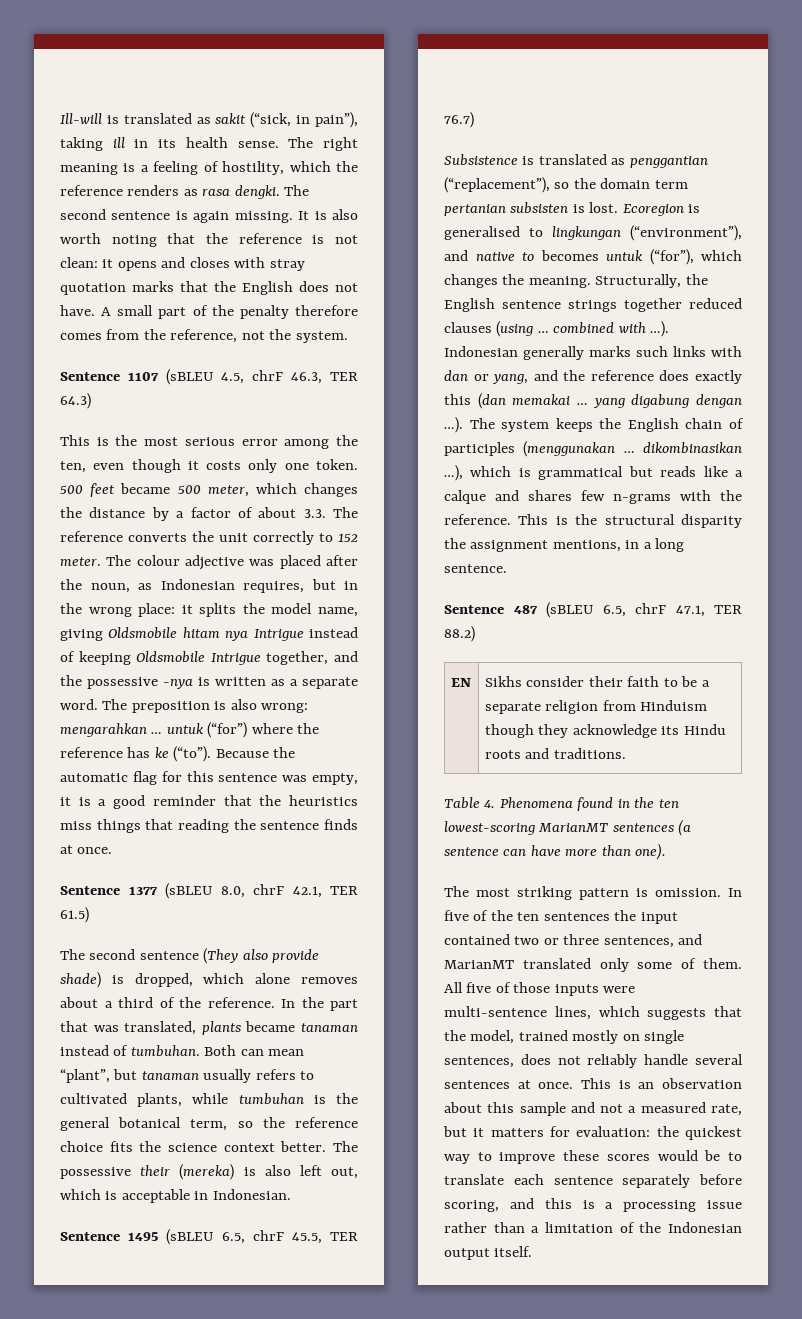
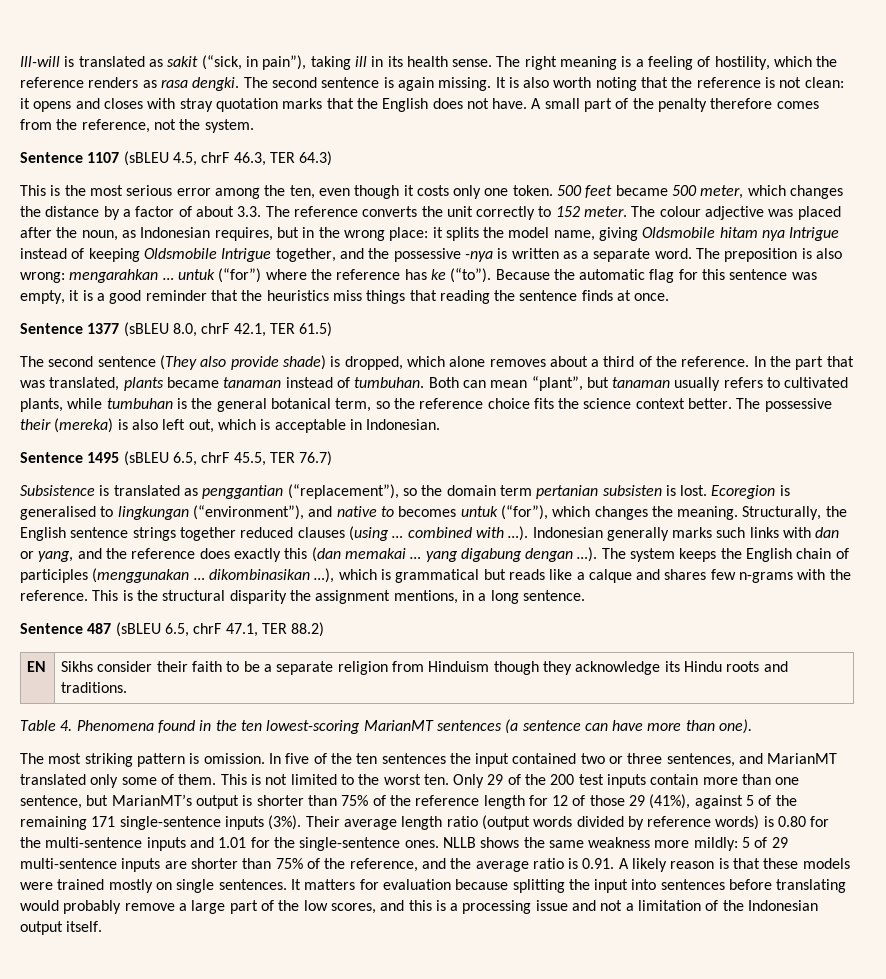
[444,982,636,996] [444,1006,742,1020] [444,1030,685,1044] [444,1054,743,1068] [444,1078,742,1089] [444,1102,742,1116] [443,1126,742,1140] [444,1150,742,1164] [444,1174,742,1188] [444,1200,499,1212] All five of those inputs were multi-sentence lines, which suggests that the model, trained mostly on single sentences, does not reliably handle several sentences at once. This is an observation about this sample and not a measured rate, but it matters for evaluation: the quickest way to improve these scores would be to translate each sentence separately before scoring, -> [220,774,800,788] [20,794,797,809] [20,815,830,830] [20,837,788,851] [20,858,850,872] [20,879,847,893] [20,900,376,914] This is not limited to the worst ten. Only 29 of the 200 test inputs contain more than one sentence, but MarianMT’s output is shorter than 75% of the reference length for 12 of those 29 (41%), against 5 of the remaining 171 single-sentence inputs (3%). Their average length ratio (output words divided by reference words) is 0.80 for the multi-sentence inputs and 1.01 for the single-sentence ones. NLLB shows the same weakness more mildly: 5 of 29 multi-sentence inputs are shorter than 75% of the reference, and the average ratio is 0.91. A likely reason is that these models were trained mostly on single sentences. It matters for evaluation because splitting the input into sentences before translating would probably remove a large part of the low scores,
[444,1222,525,1233] rather than -> [572,900,623,911] and not

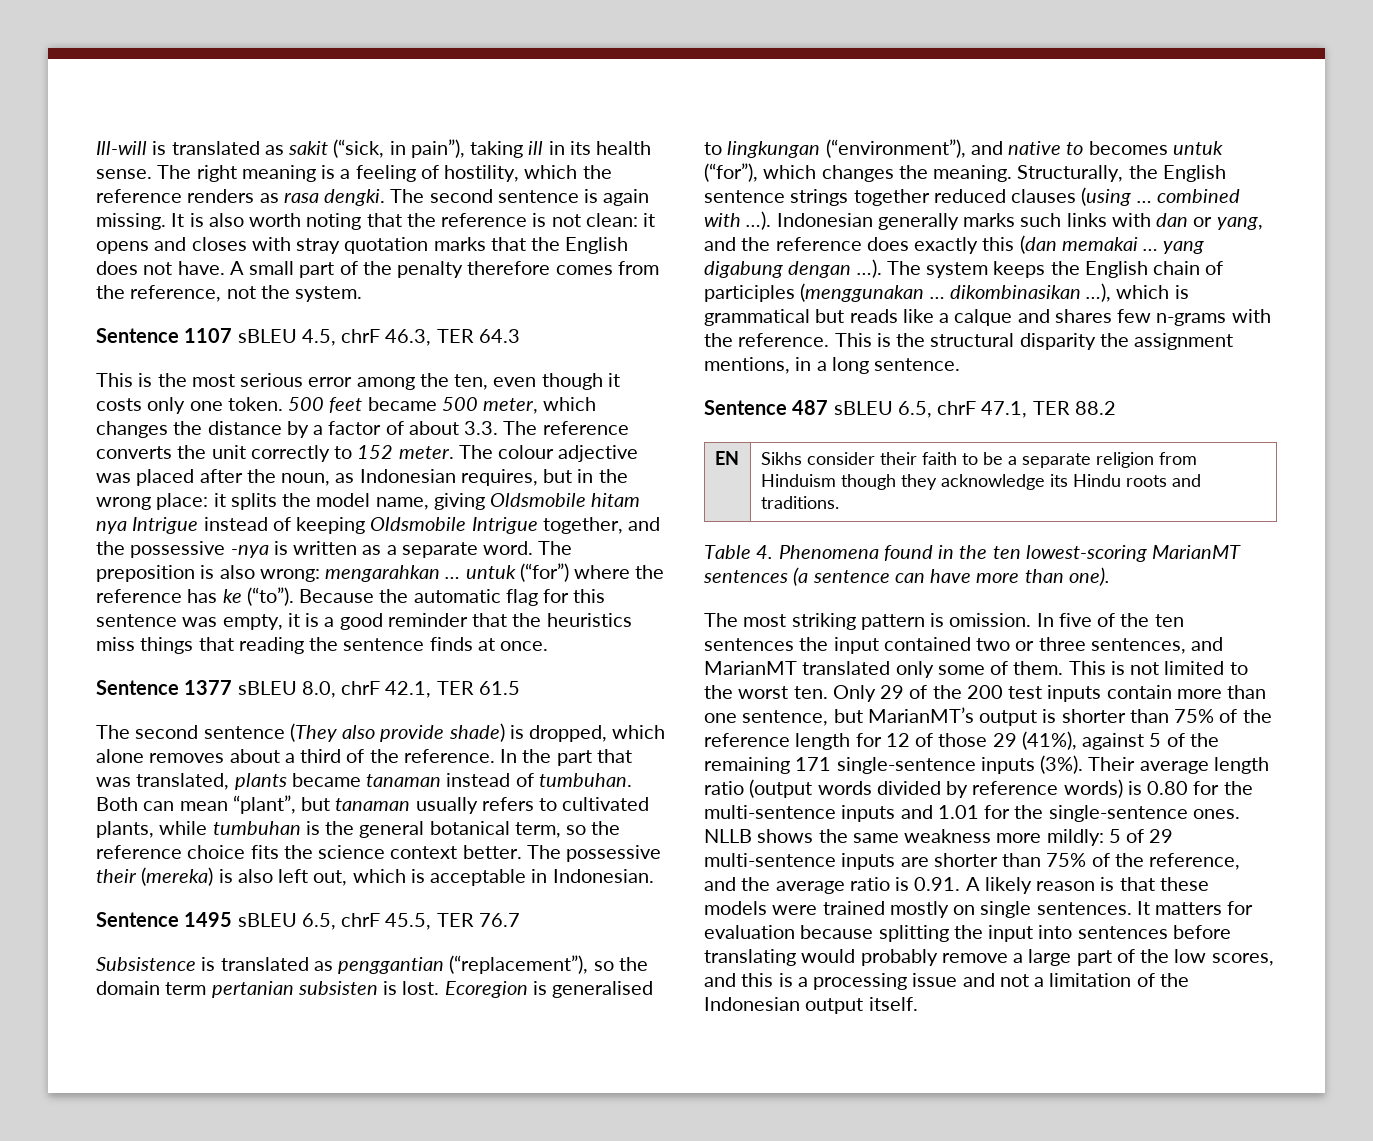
[123,151,169,166] (sBLEU -> [237,329,297,343] sBLEU
[299,151,333,166] 64.3) -> [478,329,520,343] 64.3
[123,322,169,337] (sBLEU -> [237,681,297,695] sBLEU
[299,322,333,337] 61.5) -> [478,681,520,695] 61.5
[123,451,169,466] (sBLEU -> [237,913,297,927] sBLEU
[299,451,333,466] 76.7) -> [478,913,520,927] 76.7
[115,622,161,637] (sBLEU -> [833,401,893,415] sBLEU
[291,622,325,637] 88.2) -> [1074,401,1116,415] 88.2

